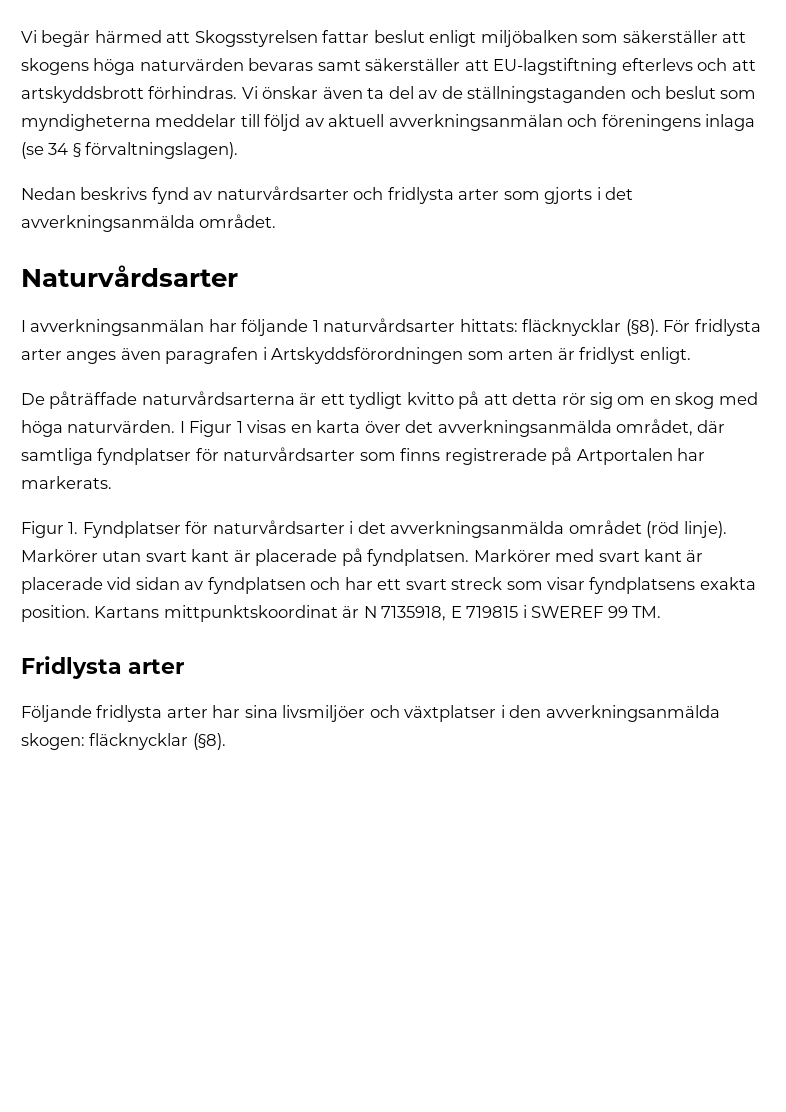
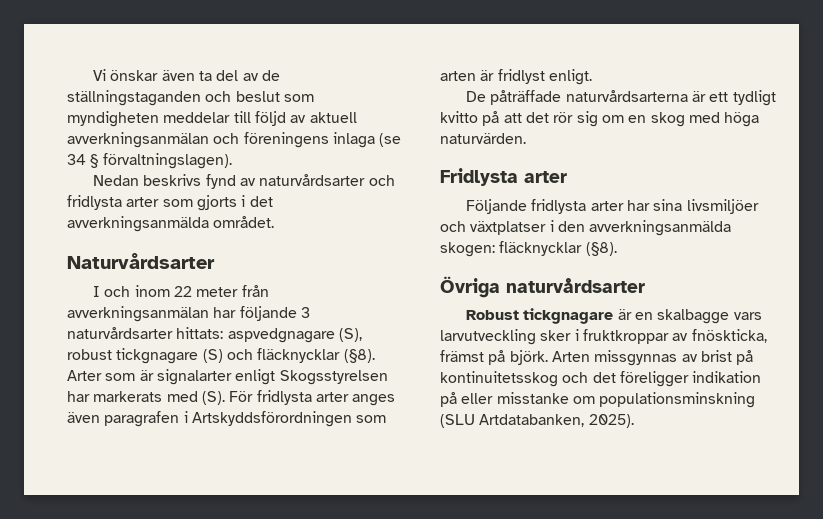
[21,30,747,47] [21,58,756,75] [21,86,258,103] Vi begär härmed att Skogsstyrelsen fattar beslut enligt miljöbalken som säkerställer att skogens höga naturvärden bevaras samt säkerställer att EU-lagstiftning efterlevs och att artskyddsbrott förhindras. Vi -> [93,69,107,81] Vi
[21,114,151,131] myndigheterna -> [67,111,159,127] myndigheten
(26, 326) none -> [104,285,269,297] och inom 22 meter från
[312,320,319,332] 1 -> [300,307,310,318] 3
[522,319,659,336] fläcknycklar (§8). -> [227,328,362,343] [67,348,375,364] [67,369,388,385] [67,391,225,405] aspvedgnagare (S), robust tickgnagare (S) och fläcknycklar (§8). Arter som är signalarter enligt Skogsstyrelsen har markerats med (S).
[512,392,558,405] detta -> [525,112,549,123] det
[179,419,726,437] [21,447,706,465] [21,476,112,489] [21,520,727,538] [21,548,704,566] [21,577,756,594] [21,605,662,622] I Figur 1 visas en karta över det avverkningsanmälda området, där samtliga fyndplatser för naturvårdsarter som finns registrerade på Artportalen har markerats. // Figur 1. Fyndplatser för naturvårdsarter i det avverkningsanmälda området (röd linje). Markörer utan svart kant är placerade på fyndplatsen. Markörer med svart kant är placerade vid sidan av fyndplatsen och har ett svart streck som visar fyndplatsens exakta position. Kartans mittpunktskoordinat är N 7135918, E 719815 i SWEREF 99 TM. -> (526, 138) none
(226, 741) none -> [440,276,645,298] [466,308,762,324] [440,329,767,345] [440,350,754,366] [440,371,762,387] [440,392,756,408] [440,414,634,428] // Övriga naturvårdsarter // Robust tickgnagare är en skalbagge vars larvutveckling sker i fruktkroppar av fnöskticka, främst på björk. Arten missgynnas av brist på kontinuitetsskog och det föreligger indikation på eller misstanke om populationsminskning (SLU Artdatabanken, 2025).

